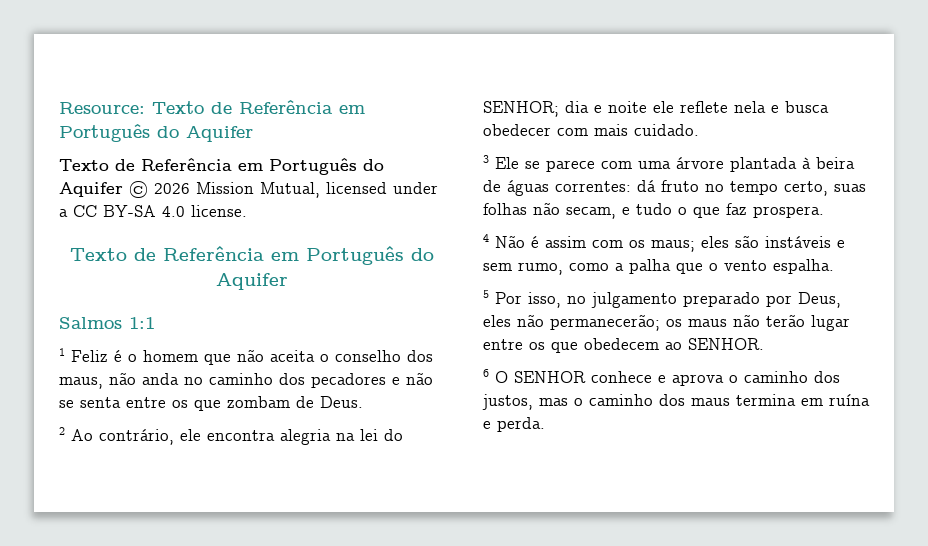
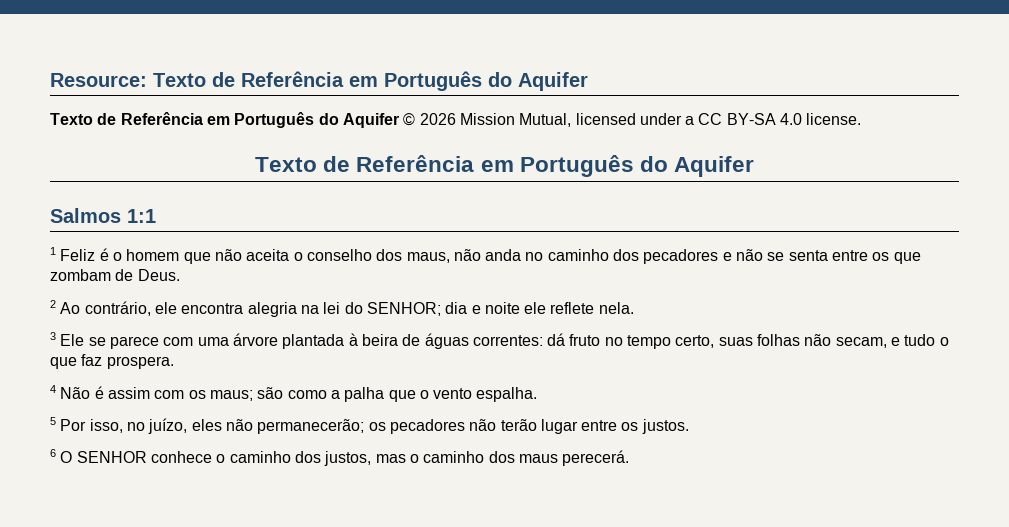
[734,101,829,113] [483,124,699,136] nela e busca obedecer com mais cuidado. -> [598,302,634,314] nela.
[701,235,845,248] [483,262,563,275] eles são instáveis e sem rumo, -> [257,387,284,399] são
[591,292,841,308] julgamento preparado por Deus, -> [148,418,188,434] juízo,
[688,319,727,327] maus -> [389,419,465,434] pecadores
[551,338,764,353] que obedecem ao SENHOR. -> [641,419,689,434] justos.
[658,374,724,386] e aprova -> (212, 457) none
[736,394,870,406] [483,417,545,432] termina em ruína e perda. -> [562,450,630,466] perecerá.

